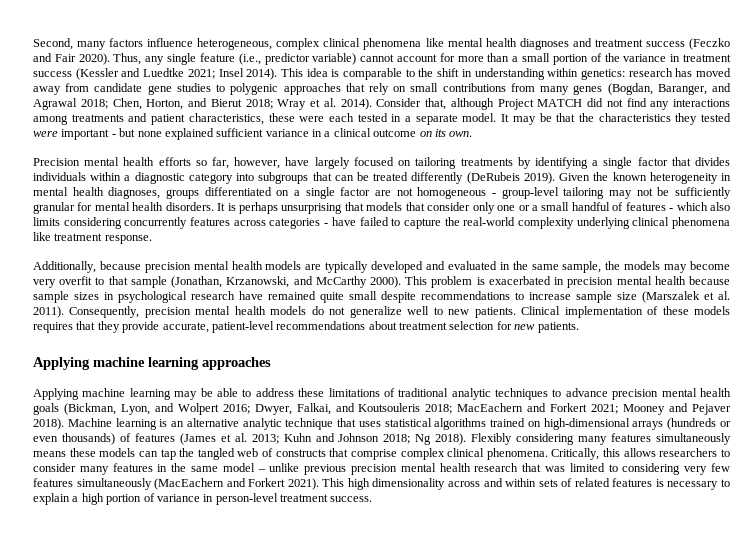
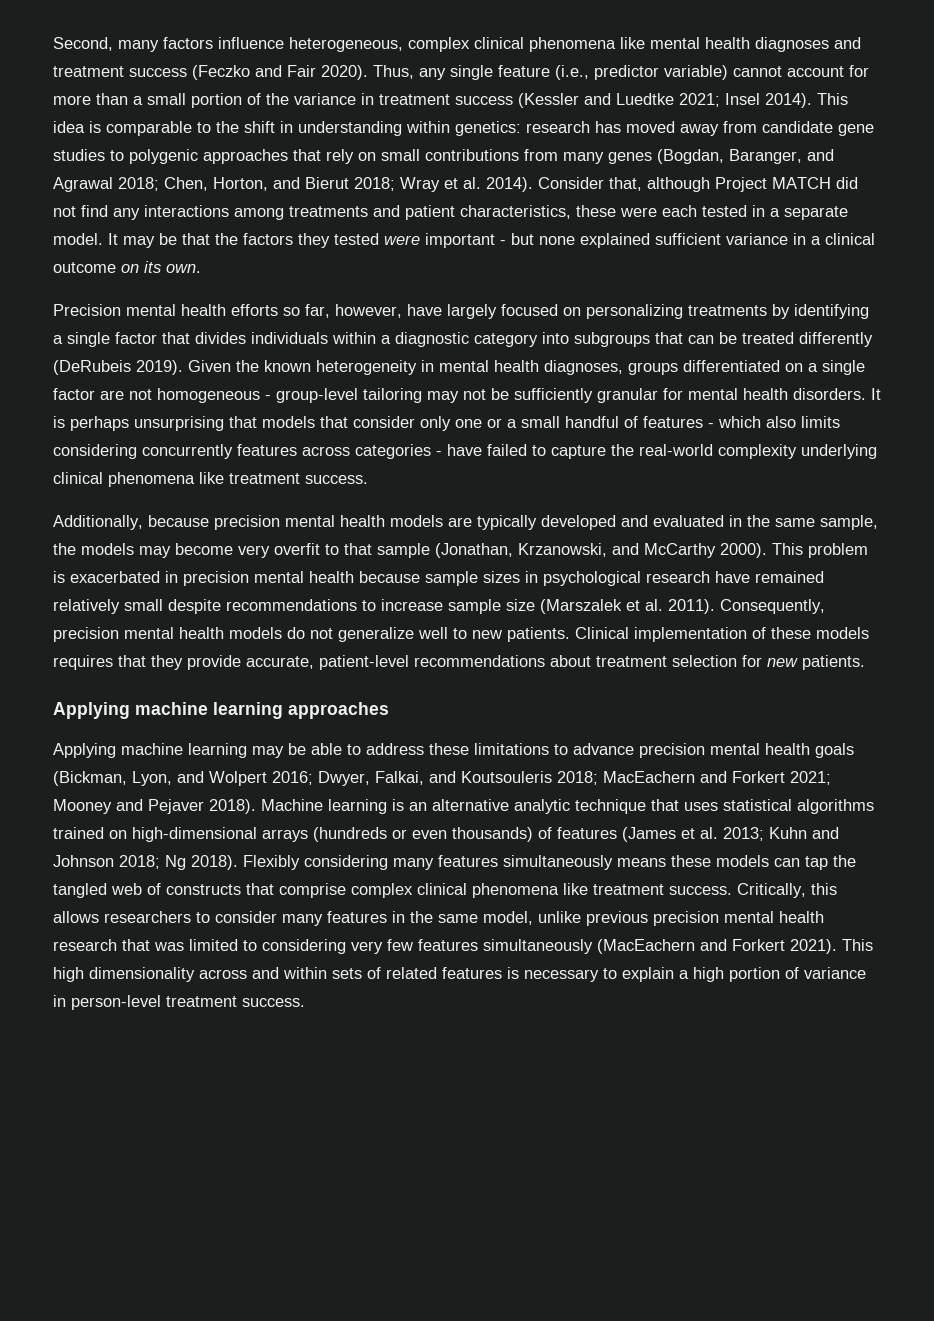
[598,113,671,122] characteristics -> [243,233,293,245] factors
[415,157,457,169] tailoring -> [586,304,683,319] personalizing
[104,235,152,244] response. -> [305,475,368,484] success.
[320,292,344,303] quite -> [53,599,120,614] relatively
[383,388,549,400] of traditional analytic techniques -> (549, 749) none
[486,448,548,460] phenomena. -> [472,883,732,898] phenomena like treatment success.
[222,463,266,472] model – -> [483,911,533,925] model,

